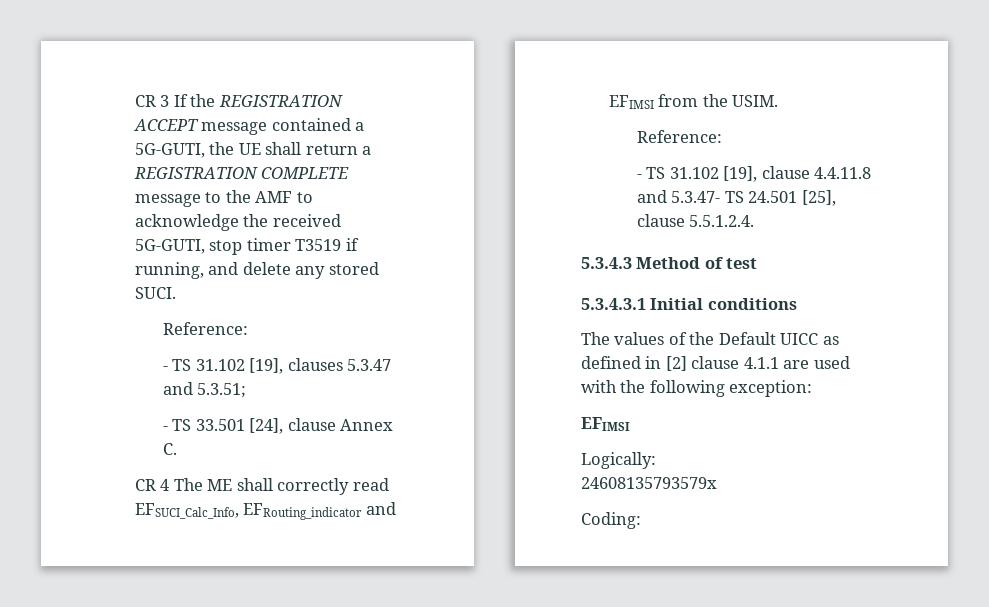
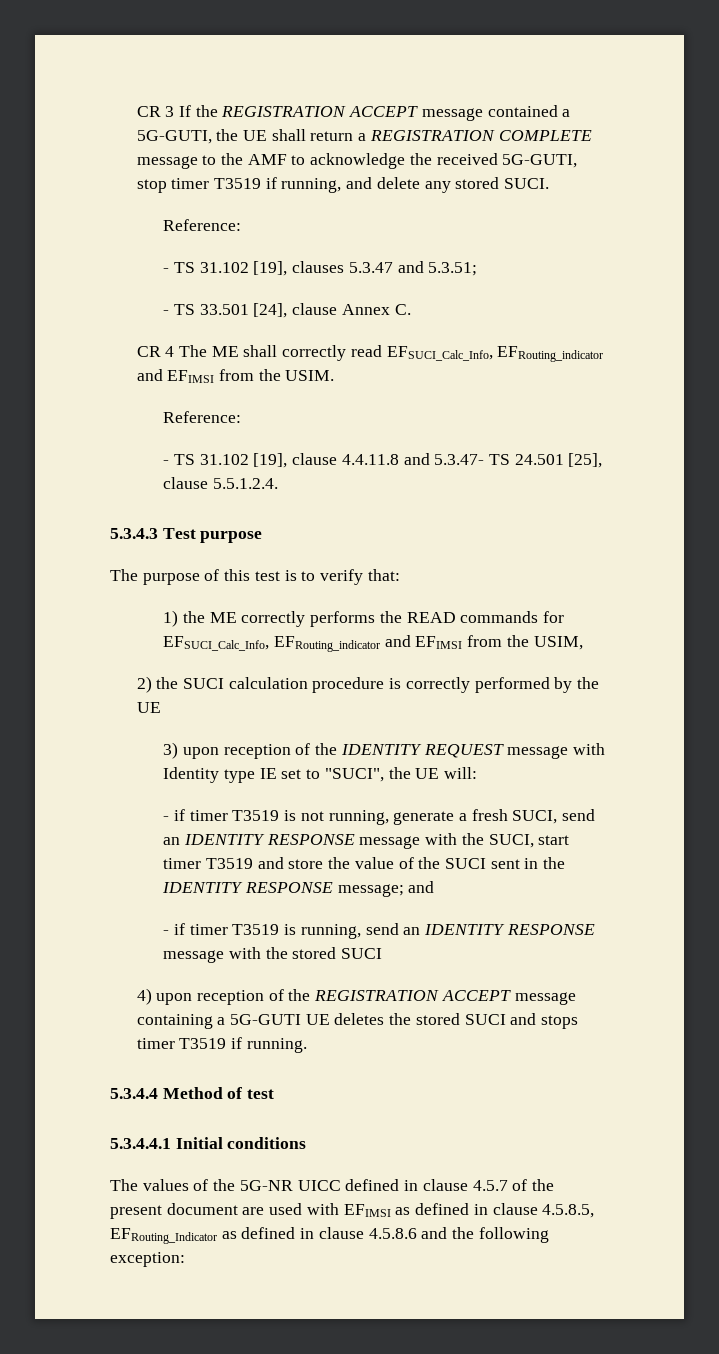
(632, 263) none -> [162,528,263,543] [110,569,400,585] [163,610,564,627] [163,635,583,652] [136,676,600,693] [136,702,161,713] [163,742,605,759] [163,767,477,783] [163,809,596,825] [163,833,570,849] [163,857,566,869] [162,881,435,897] [163,923,595,939] [163,947,383,963] [136,988,576,1005] [136,1013,579,1029] [136,1037,307,1053] [110,1088,158,1099] Test purpose // The purpose of this test is to verify that: // 1) the ME correctly performs the READ commands for EFSUCI_Calc_Info, EFRouting_indicator and EFIMSI from the USIM, // 2) the SUCI calculation procedure is correctly performed by the UE // 3) upon reception of the IDENTITY REQUEST message with Identity type IE set to "SUCI", the UE will: // - if timer T3519 is not running, generate a fresh SUCI, send an IDENTITY RESPONSE message with the SUCI, start timer T3519 and store the value of the SUCI sent in the IDENTITY RESPONSE message; and // - if timer T3519 is running, send an IDENTITY RESPONSE message with the stored SUCI // 4) upon reception of the REGISTRATION ACCEPT message containing a 5G-GUTI UE deletes the stored SUCI and stops timer T3519 if running. // 5.3.4.4
[581,298,646,310] 5.3.4.3.1 -> [110,1138,171,1149] 5.3.4.4.1
[718,332,839,345] [581,356,850,371] [581,380,617,393] Default UICC as defined in [2] clause 4.1.1 are used with -> [239,1179,554,1191] [110,1203,595,1219] [110,1227,448,1244] 5G-NR UICC defined in clause 4.5.7 of the present document are used with EFIMSI as defined in clause 4.5.8.5, EFRouting_Indicator as defined in clause 4.5.8.6 and
[581,417,630,431] [581,452,656,469] [581,477,717,489] [581,512,641,529] // EFIMSI // Logically: // 24608135793579x // Coding: -> (185, 1259) none

